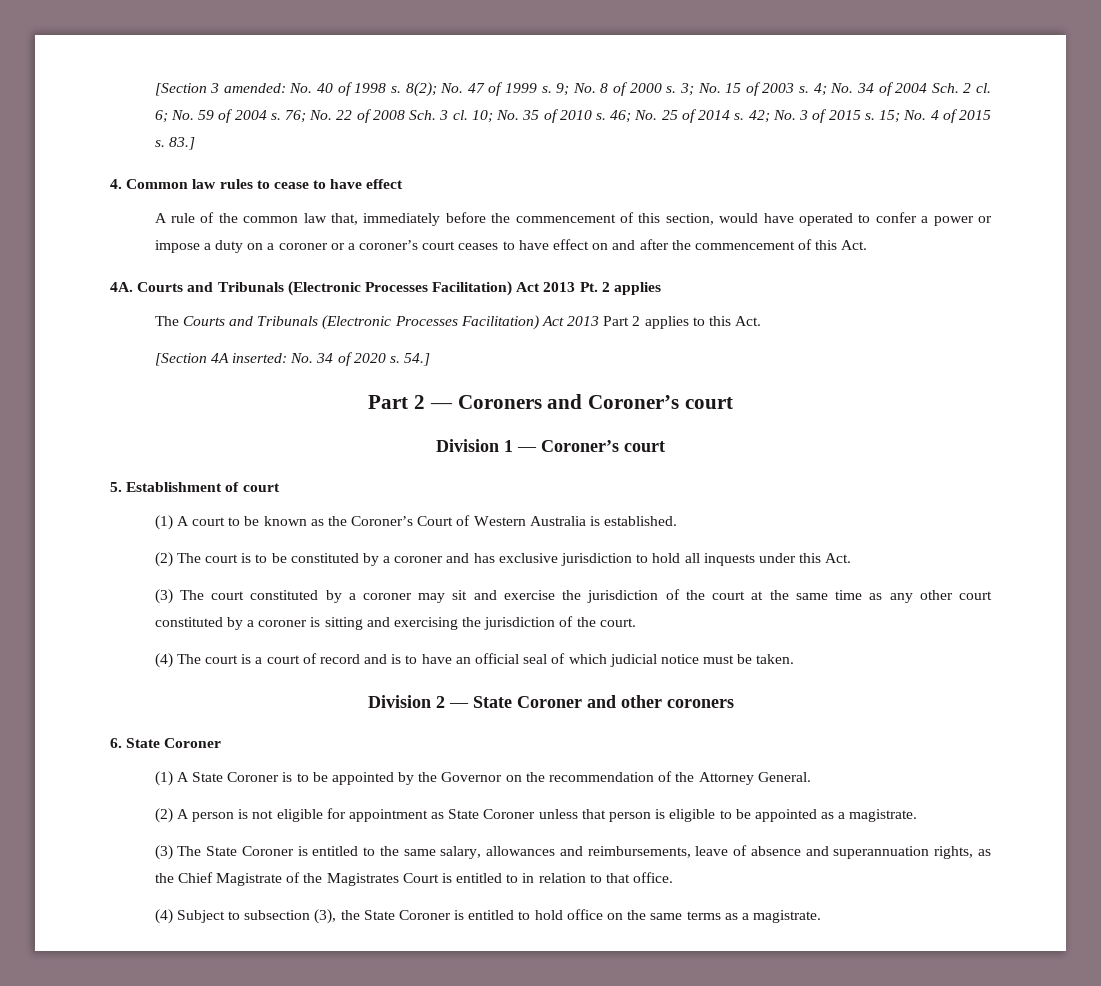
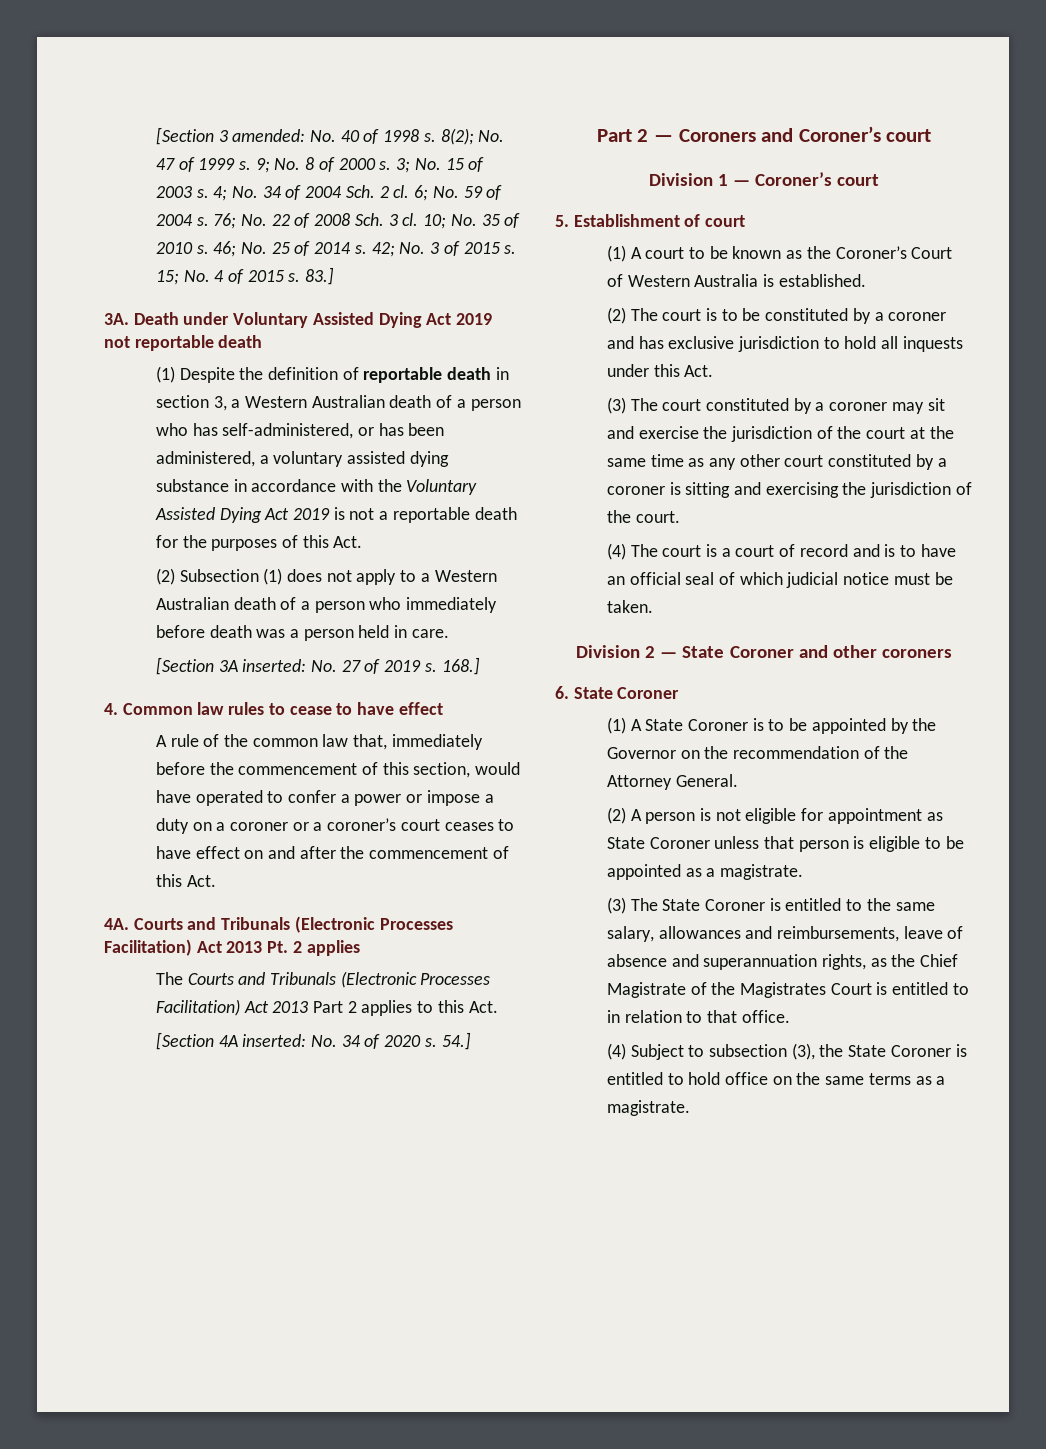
(195, 143) none -> [104,312,493,328] [104,335,263,351] [155,366,509,383] [155,395,521,411] [155,423,445,439] [155,451,449,467] [155,479,478,495] [154,507,517,523] [155,535,363,551] [155,568,497,585] [155,597,498,613] [155,625,449,641] [155,657,480,675] // 3A. Death under Voluntary Assisted Dying Act 2019 not reportable death // (1) Despite the definition of reportable death in section 3, a Western Australian death of a person who has self-administered, or has been administered, a voluntary assisted dying substance in accordance with the Voluntary Assisted Dying Act 2019 is not a reportable death for the purposes of this Act. // (2) Subsection (1) does not apply to a Western Australian death of a person who immediately before death was a person held in care. // [Section 3A inserted: No. 27 of 2019 s. 168.]

